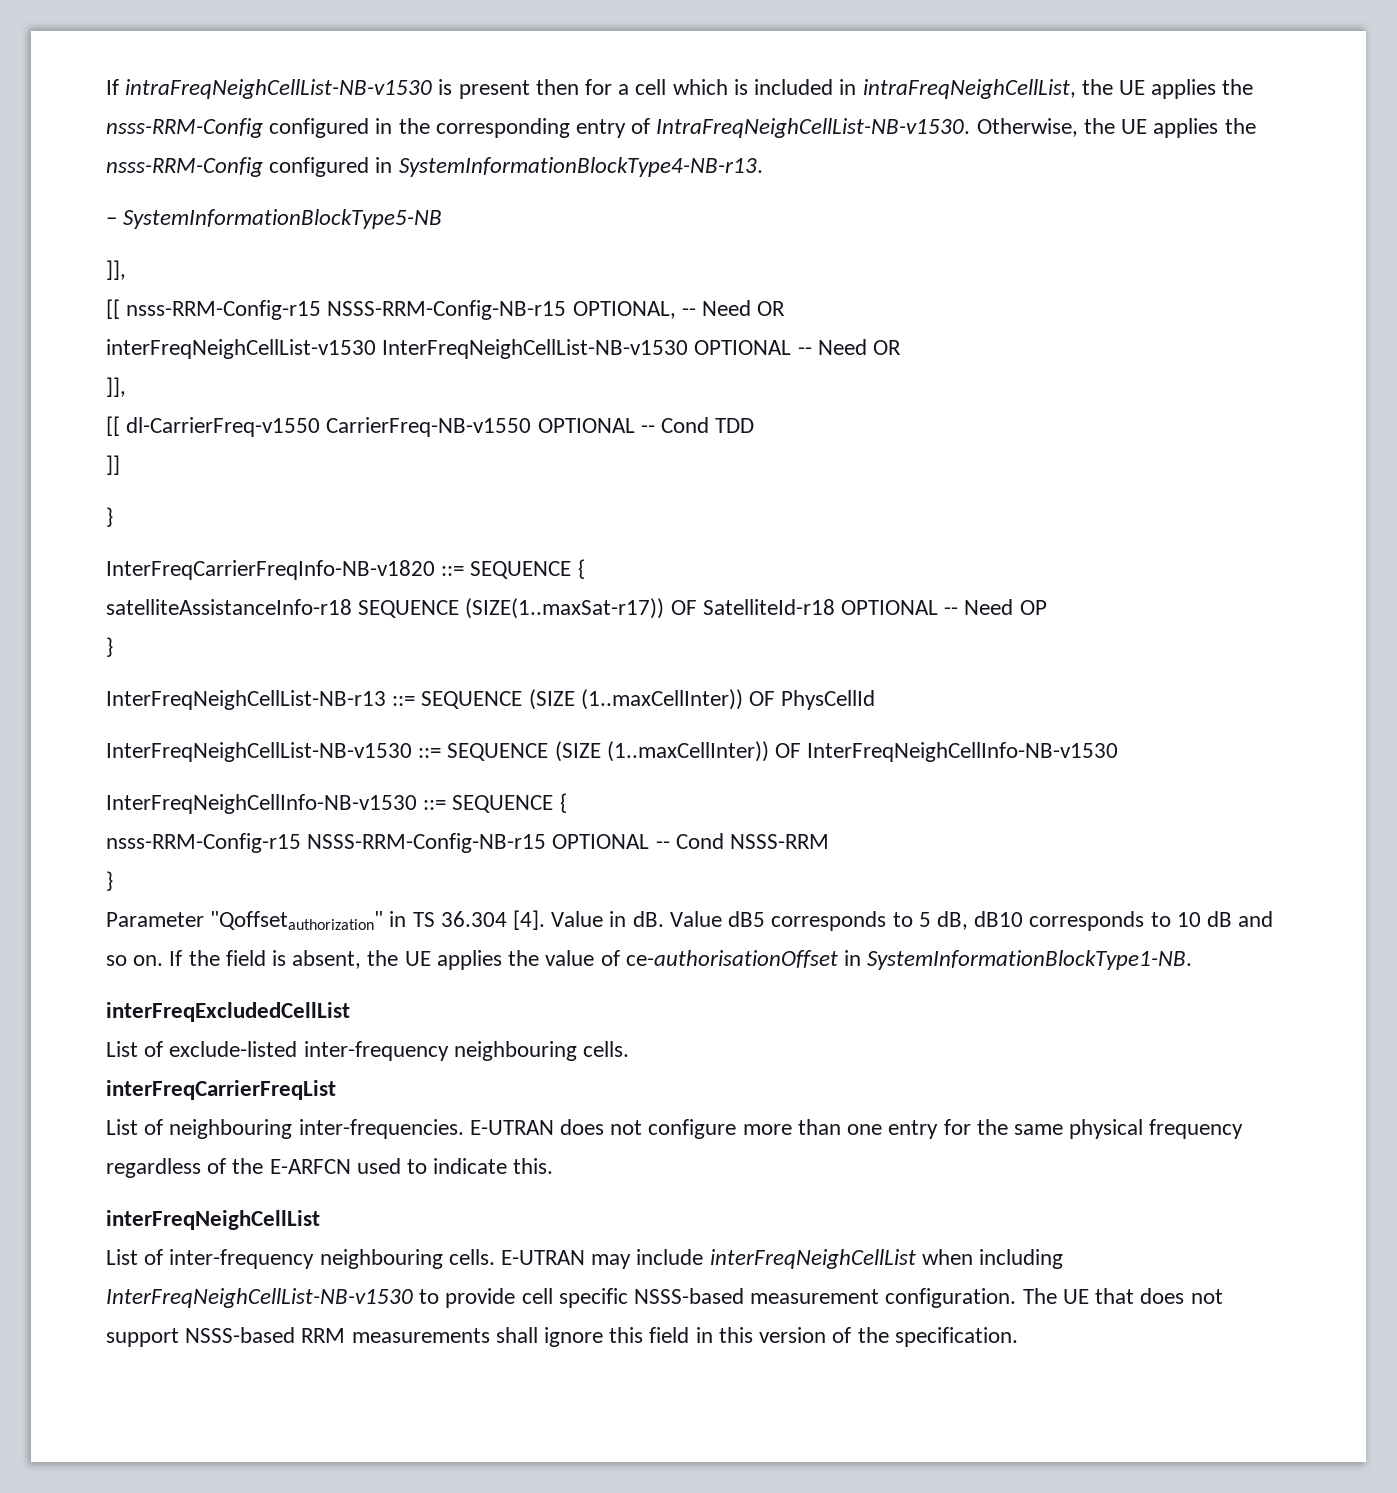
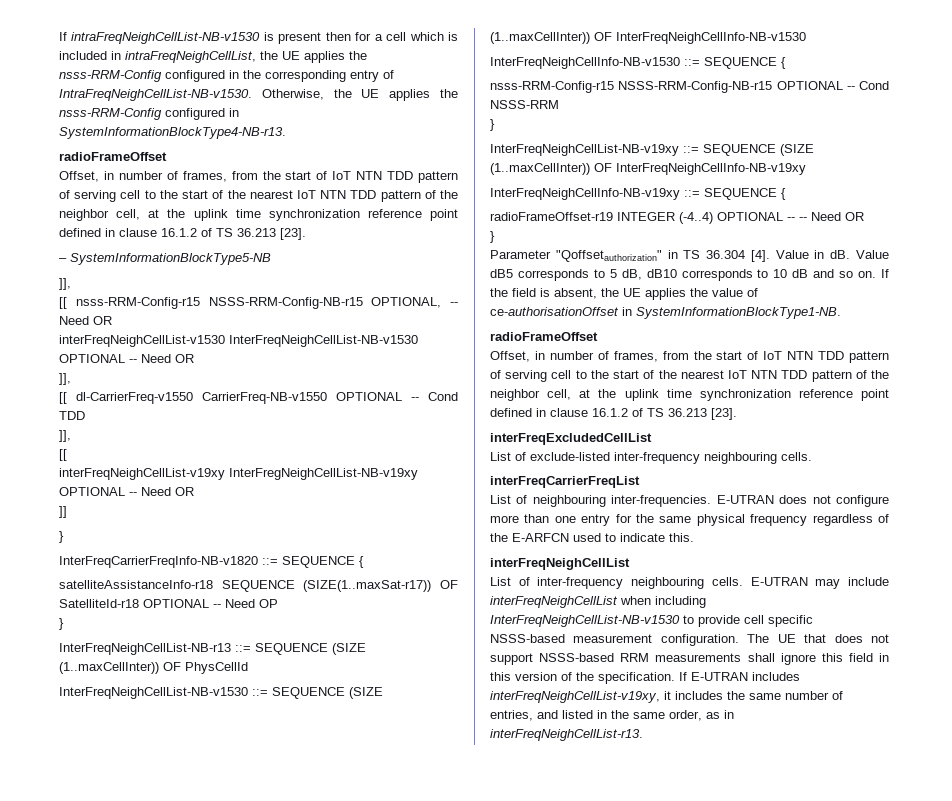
(763, 167) none -> [59,152,167,161] [59,171,459,183] [59,190,459,202] [59,209,458,221] [59,228,306,240] // radioFrameOffset // Offset, in number of frames, from the start of IoT NTN TDD pattern of serving cell to the start of the nearest IoT NTN TDD pattern of the neighbor cell, at the uplink time synchronization reference point defined in clause 16.1.2 of TS 36.213 [23].
(755, 425) none -> [59,430,71,442] [59,449,67,461] [59,468,418,480] [59,487,194,496] // ]], // [[ // interFreqNeighCellList-v19xy InterFregNeighCellList-NB-v19xy OPTIONAL -- Need OR
(113, 881) none -> [490,144,814,156] [490,163,806,175] [490,188,786,200] [490,212,864,224] [490,231,495,243] // InterFreqNeighCellList-NB-v19xy ::= SEQUENCE (SIZE (1..maxCellInter)) OF InterFreqNeighCellInfo-NB-v19xy // InterFreqNeighCellInfo-NB-v19xy ::= SEQUENCE { // radioFrameOffset-r19 INTEGER (-4..4) OPTIONAL -- -- Need OR // }
(1193, 960) none -> [490,332,598,341] [490,351,889,363] [490,370,889,382] [490,389,889,401] [490,408,737,420] // radioFrameOffset // Offset, in number of frames, from the start of IoT NTN TDD pattern of serving cell to the start of the nearest IoT NTN TDD pattern of the neighbor cell, at the uplink time synchronization reference point defined in clause 16.1.2 of TS 36.213 [23].
(1018, 1337) none -> [679,672,800,681] [490,691,843,703] [490,710,734,721] [490,729,643,741] If E-UTRAN includes interFreqNeighCellList-v19xy, it includes the same number of entries, and listed in the same order, as in interFreqNeighCellList-r13.

